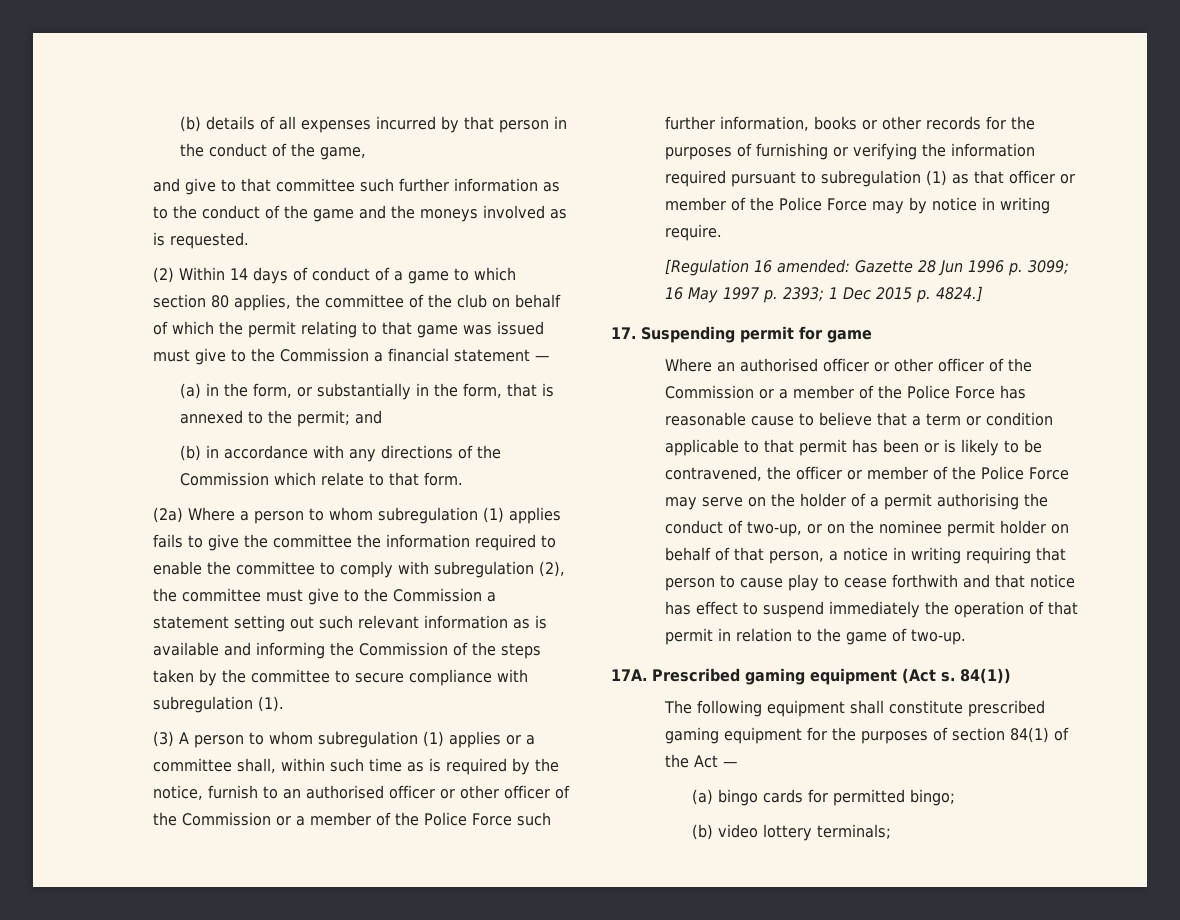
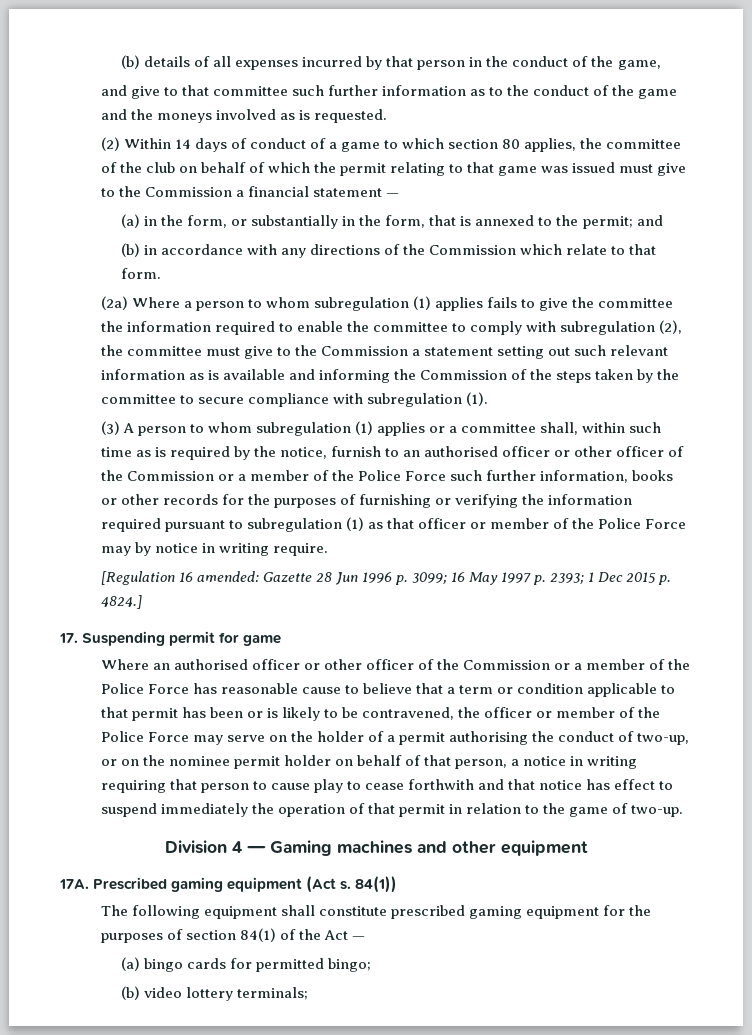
(966, 637) none -> [165,840,588,856] // Division 4 — Gaming machines and other equipment

